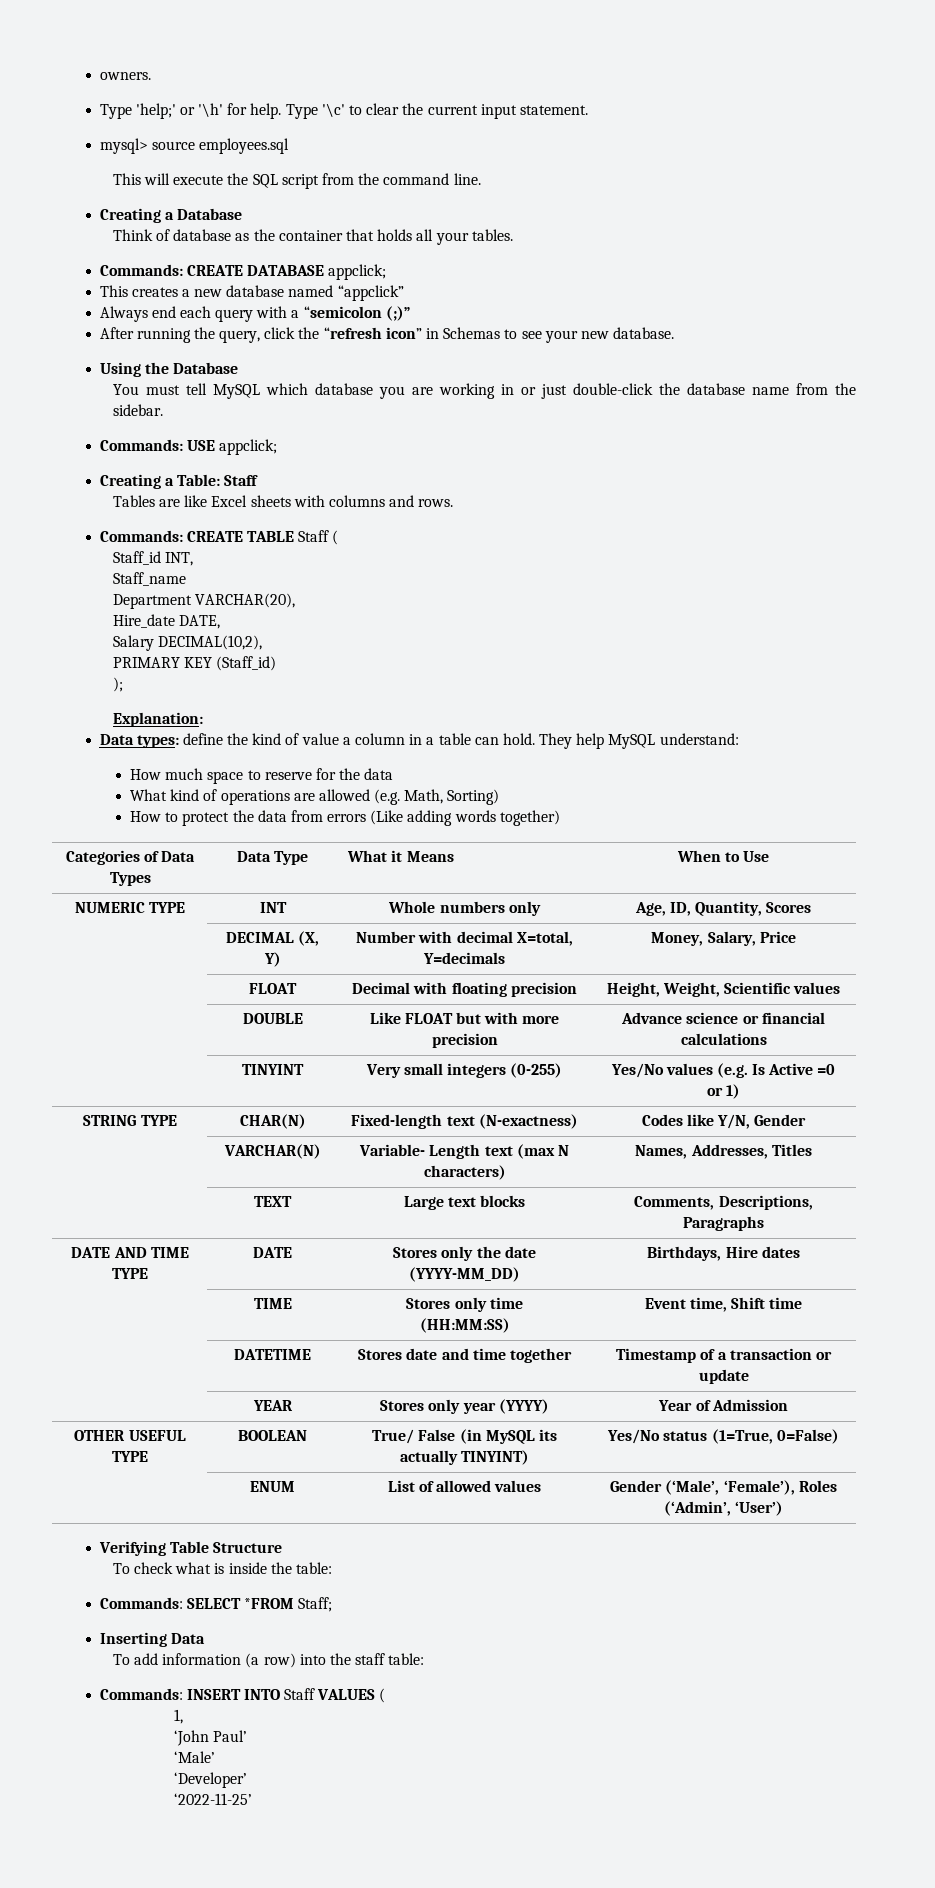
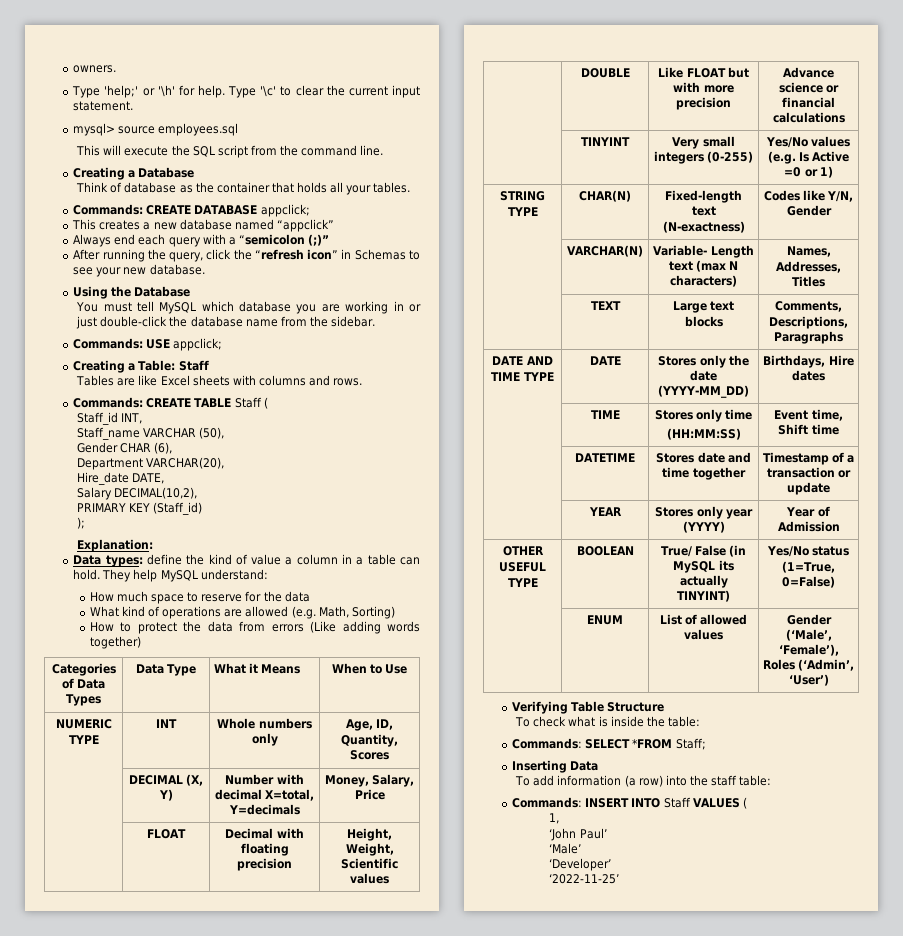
(186, 579) none -> [143,427,225,439] [77,442,173,454] VARCHAR (50), // Gender CHAR (6),

